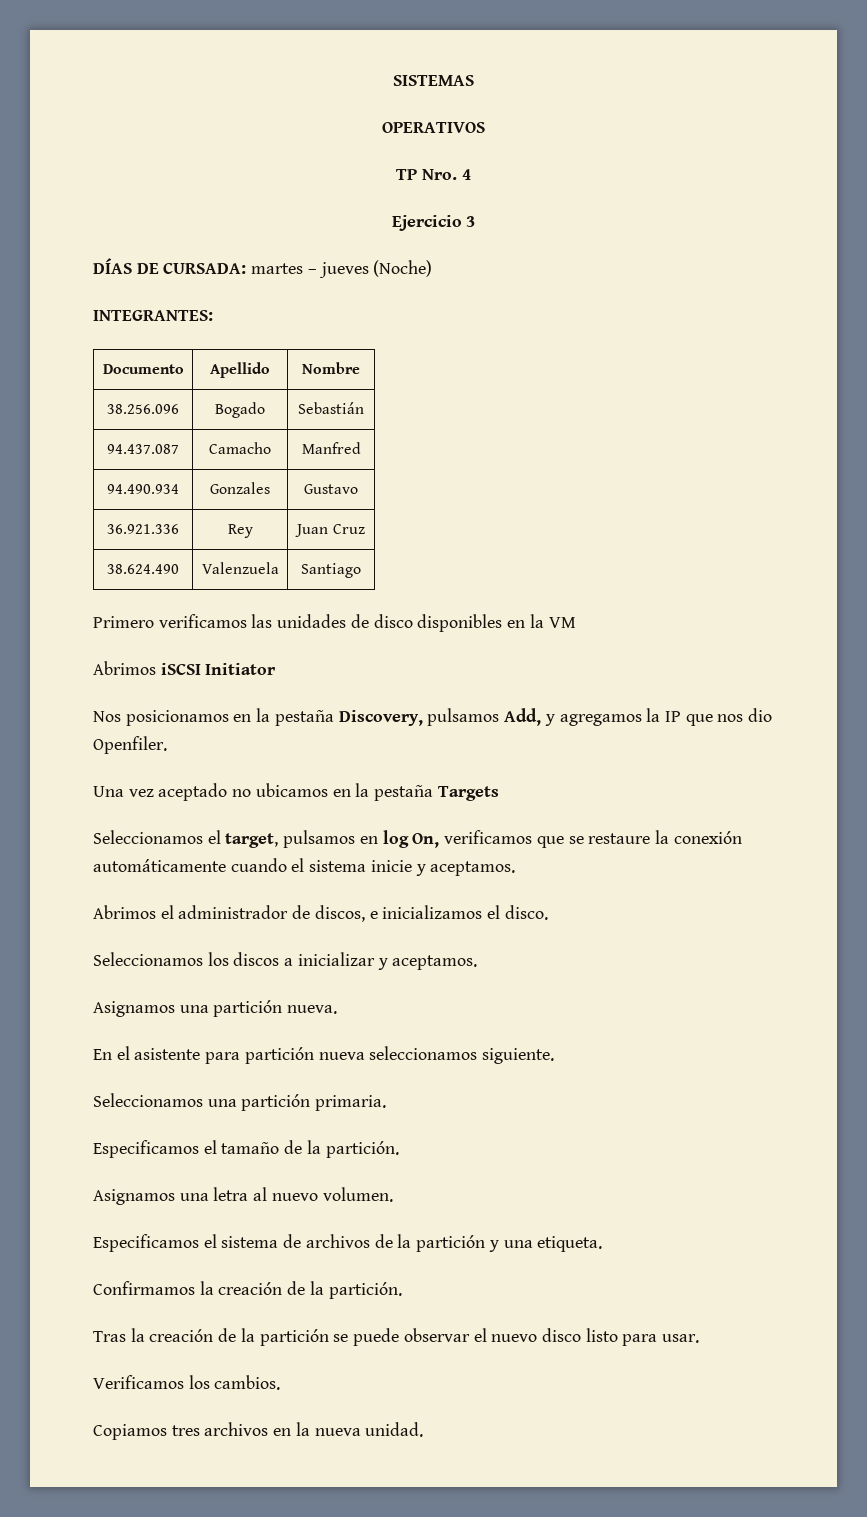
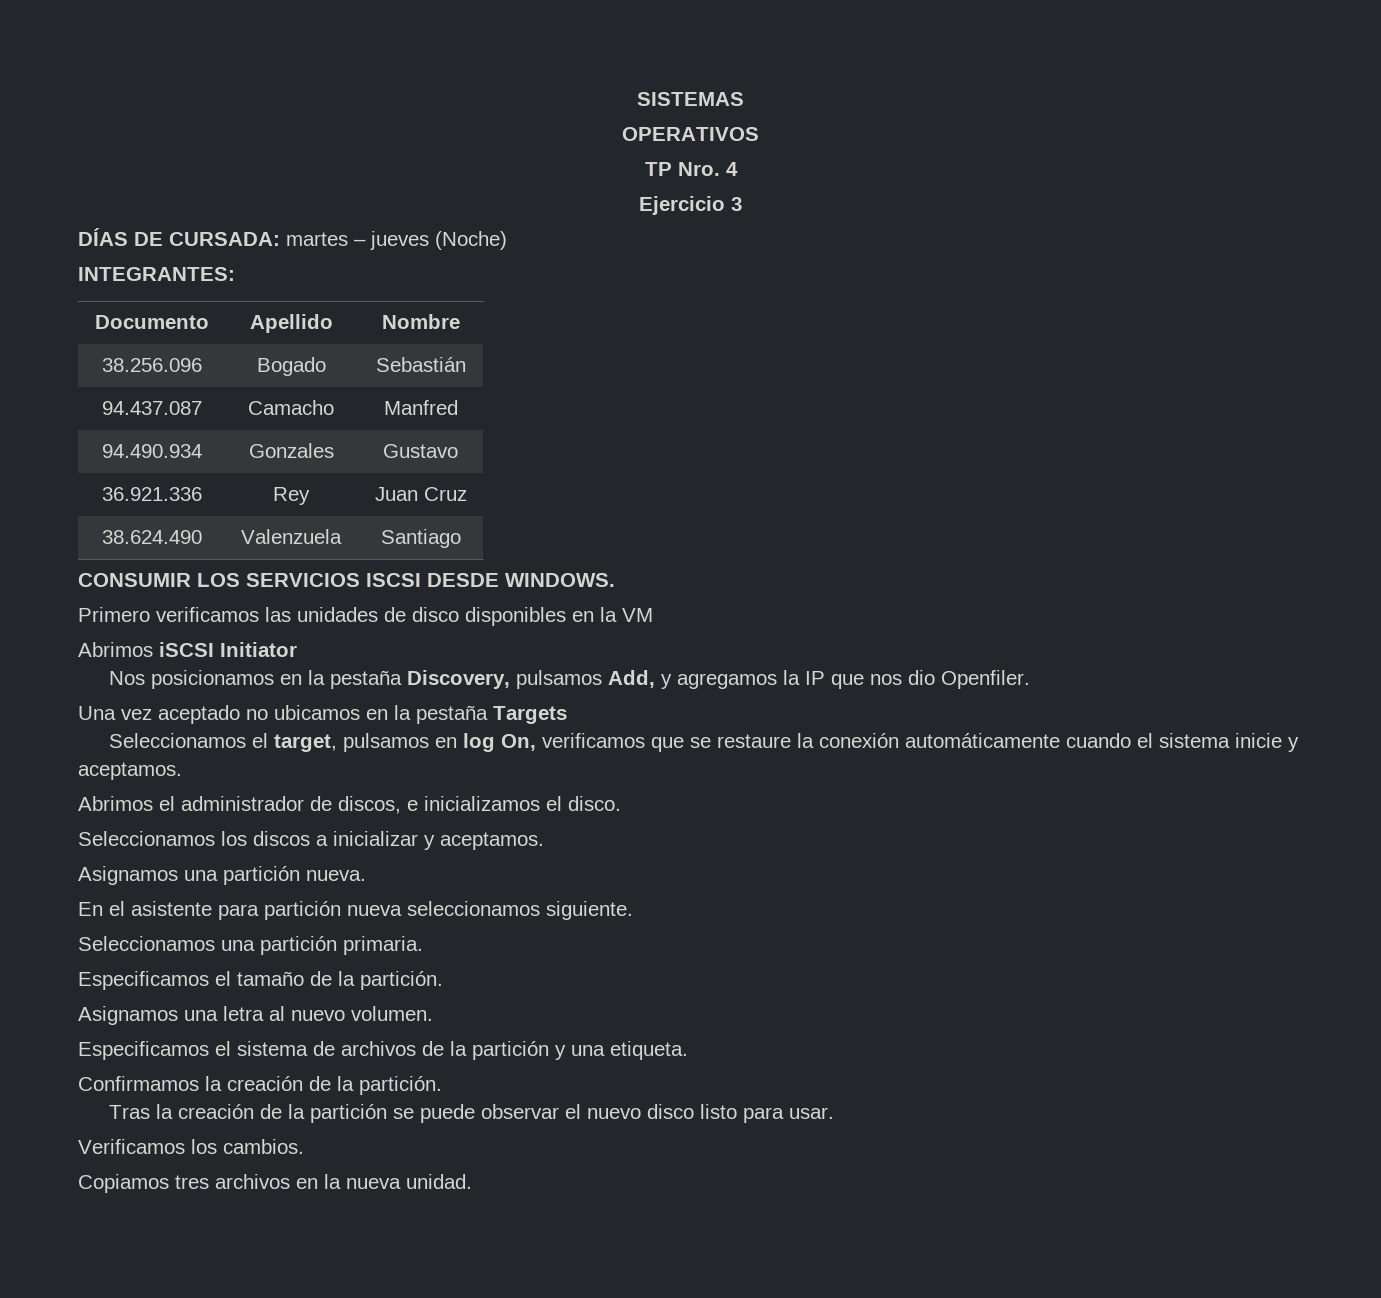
(361, 570) none -> [78,573,615,587] // CONSUMIR LOS SERVICIOS ISCSI DESDE WINDOWS.

